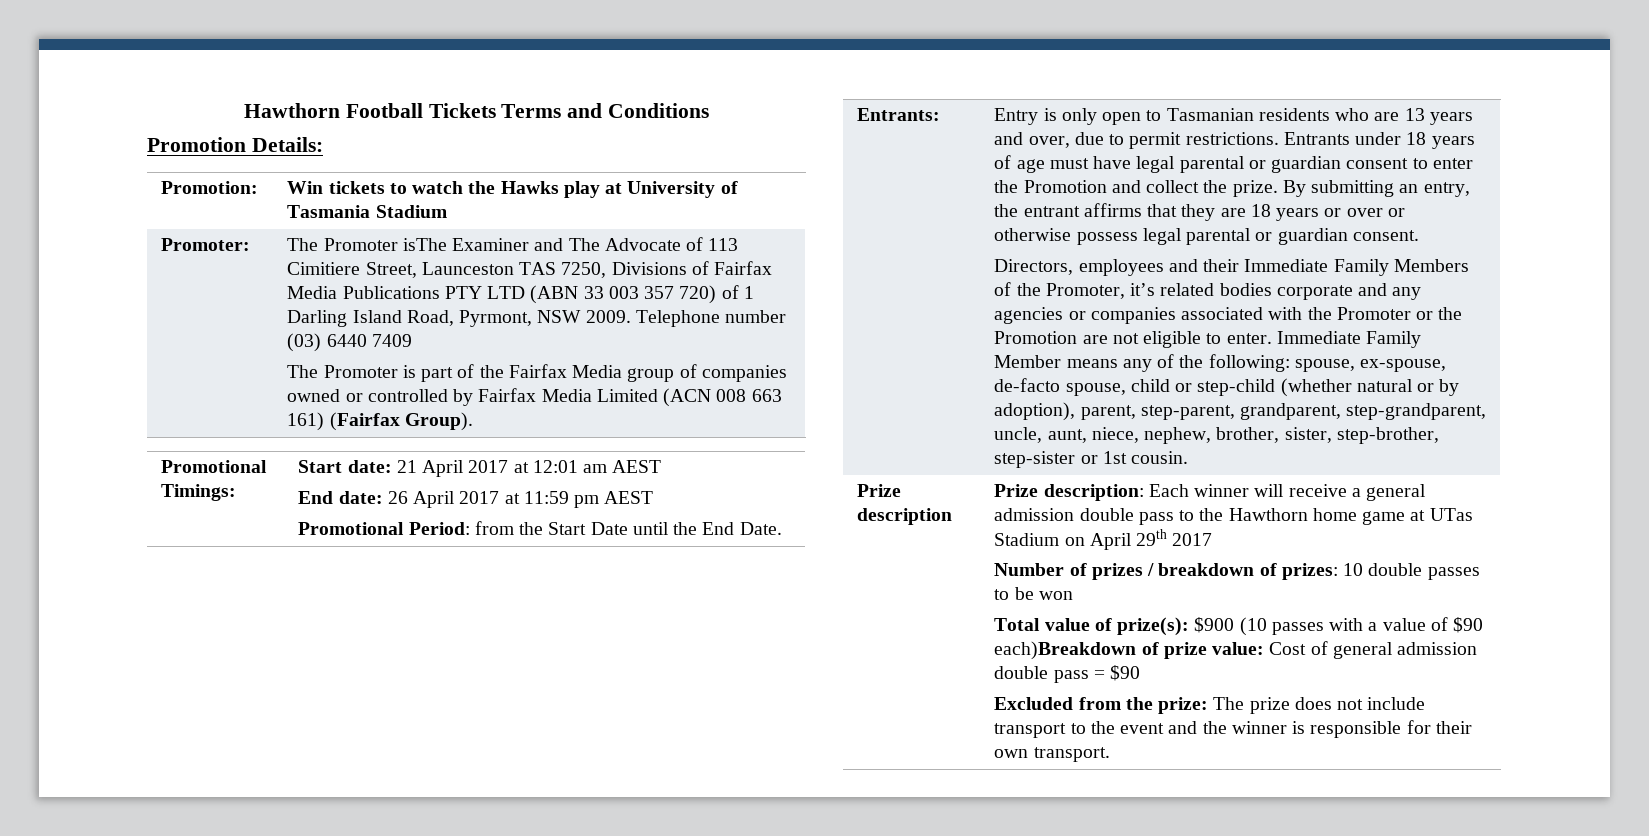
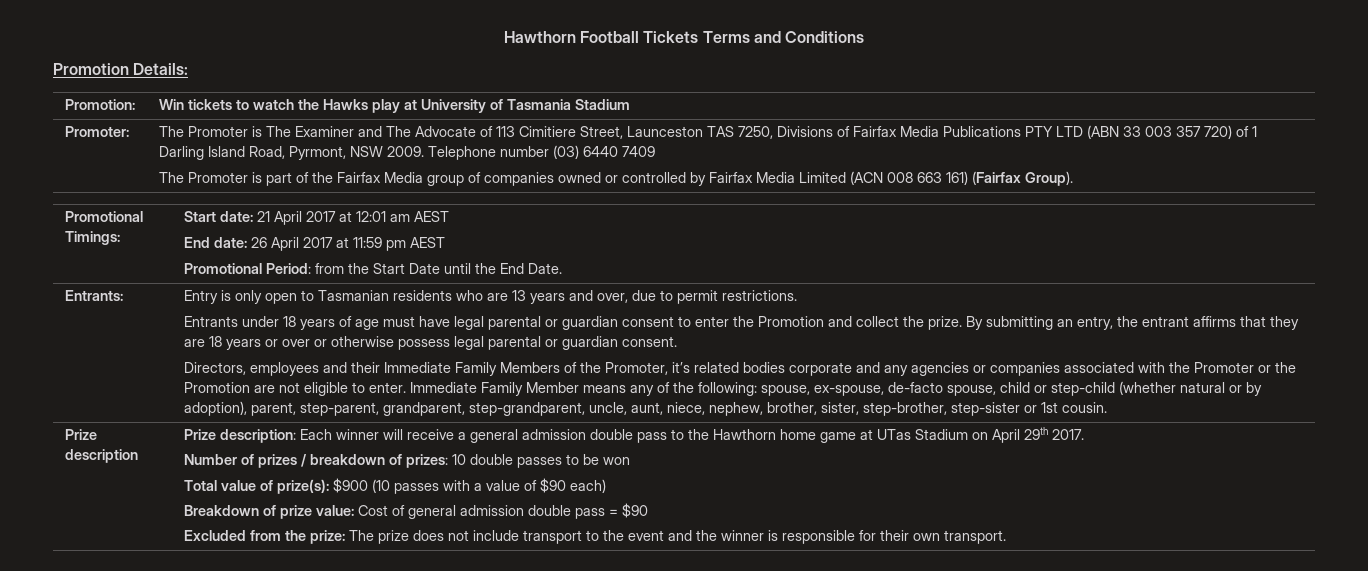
[402,238,447,251] isThe -> [251,126,291,137] is The
(1279, 138) none -> (797, 295) //
[1172,533,1213,546] 2017 -> [1051,429,1084,440] 2017.
[994,641,1137,660] each)Breakdown -> [569,479,606,493] [183,505,259,516] each) // Breakdown

